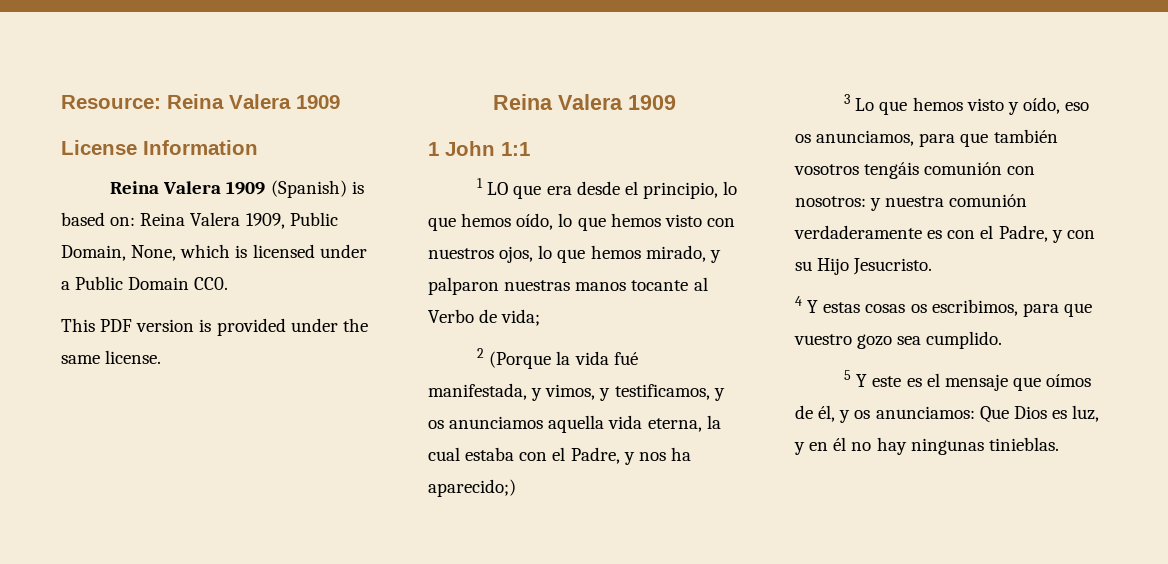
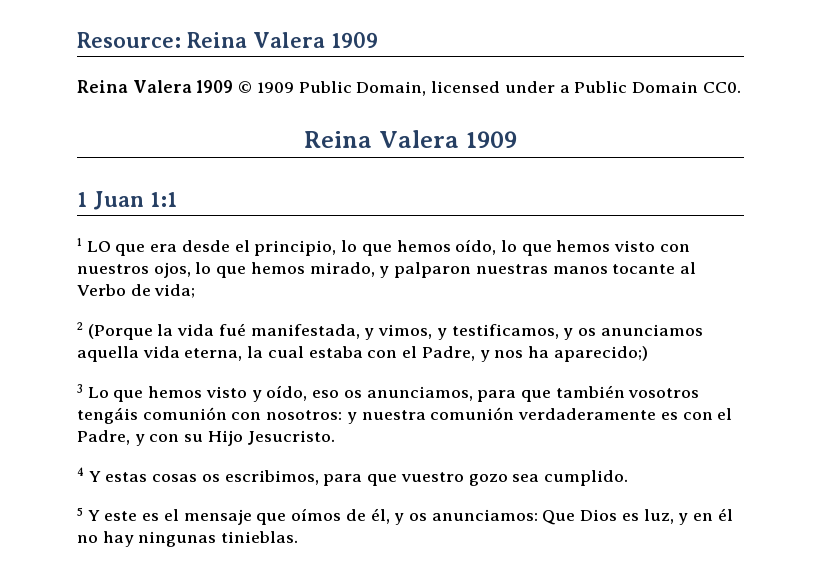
[61,140,258,155] [110,180,364,198] [61,212,338,229] [61,244,248,261] // License Information // Reina Valera 1909 (Spanish) is based on: Reina Valera 1909, Public Domain, None, which is -> [77,80,427,96] // Reina Valera 1909 © 1909 Public Domain,
[61,318,368,336] [61,350,162,364] // This PDF version is provided under the same license. -> (741, 87) none
[445,141,495,156] John -> [93,191,144,210] Juan

